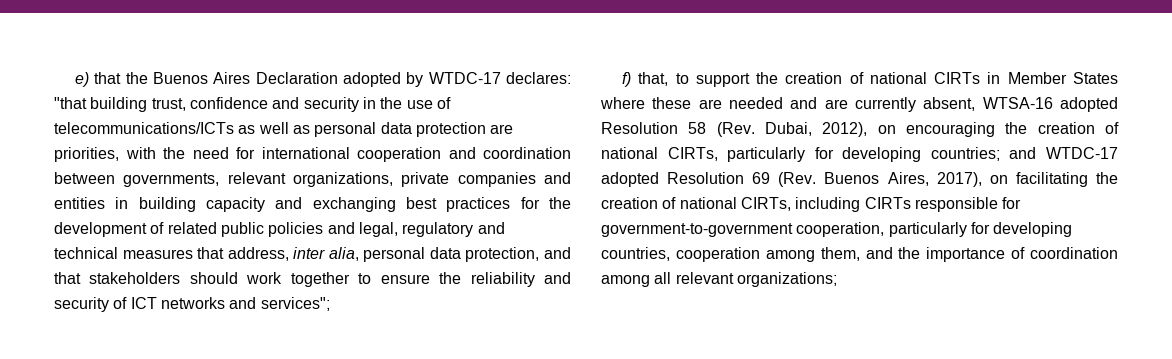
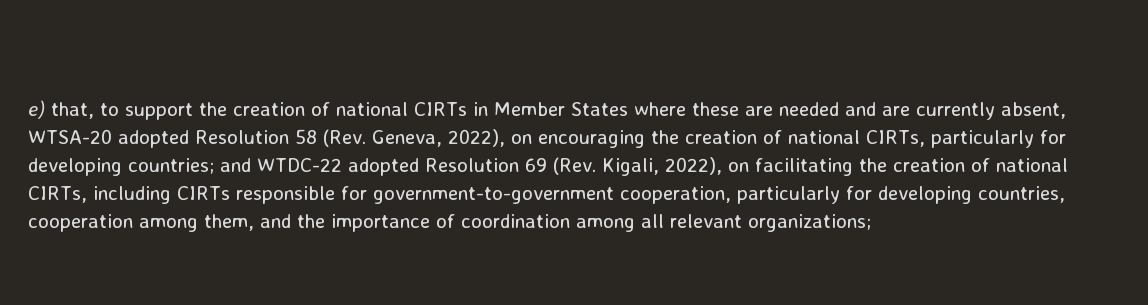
[94,72,571,87] [54,97,451,112] [54,122,514,137] [54,147,571,162] [54,172,571,187] [54,197,571,212] [54,222,505,237] [54,247,571,262] [54,272,572,287] [54,297,330,312] [622,72,632,87] that the Buenos Aires Declaration adopted by WTDC-17 declares: "that building trust, confidence and security in the use of telecommunications/ICTs as well as personal data protection are priorities, with the need for international cooperation and coordination between governments, relevant organizations, private companies and entities in building capacity and exchanging best practices for the development of related public policies and legal, regulatory and technical measures that address, inter alia, personal data protection, and that stakeholders should work together to ensure the reliability and security of ICT networks and services"; // f) -> (45, 109) none
[982,97,1053,109] WTSA-16 -> [28,129,112,144] WTSA-20
[765,122,868,137] Dubai, 2012), -> [371,129,505,147] Geneva, 2022),
[1046,147,1118,159] WTDC-17 -> [257,158,342,172] WTDC-22
[824,172,982,187] Buenos Aires, 2017), -> [601,157,722,176] Kigali, 2022),

